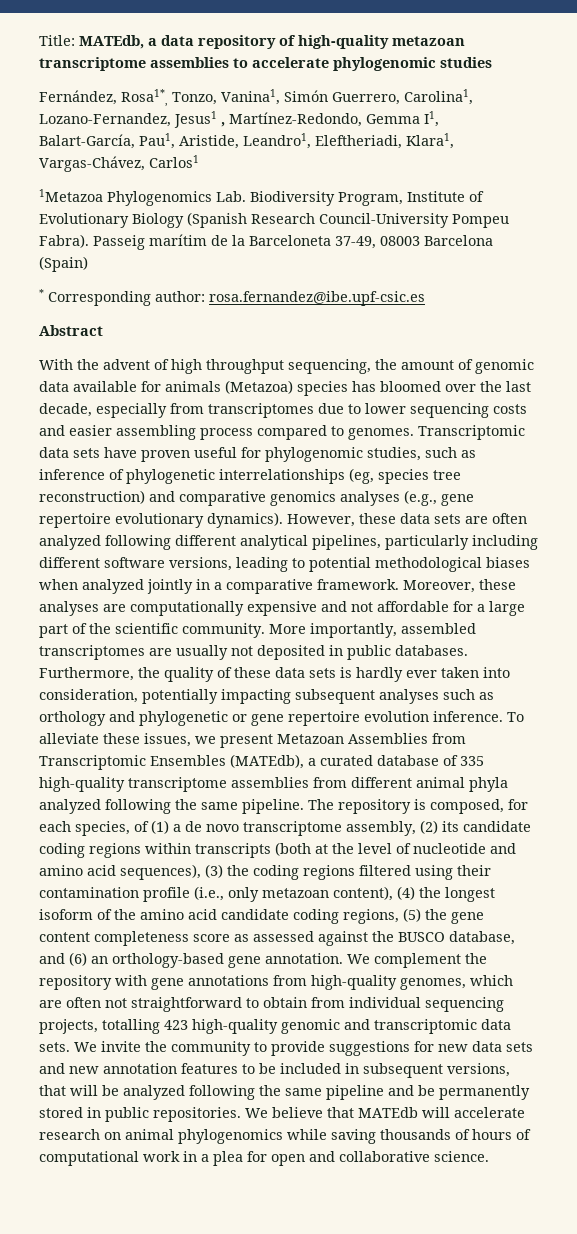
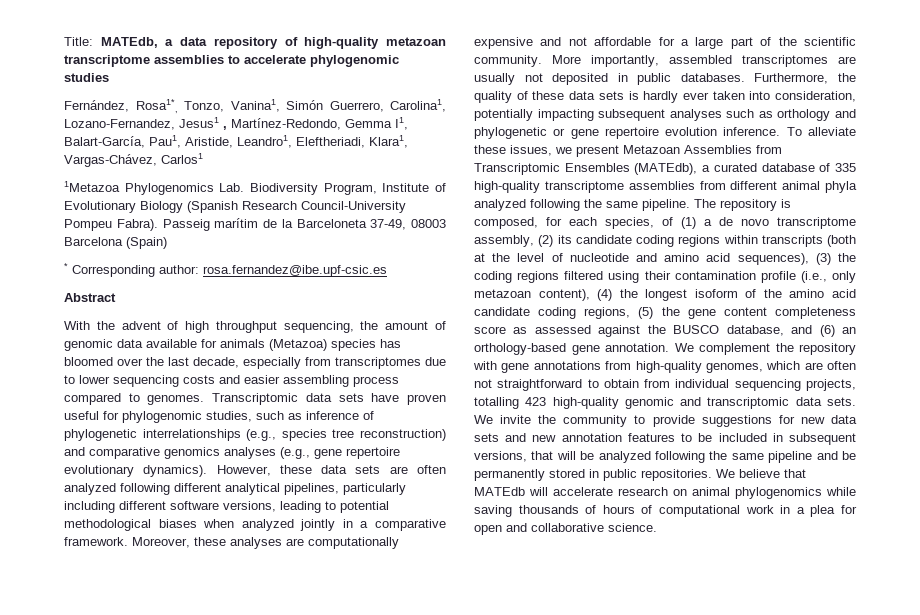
[349,468,374,484] (eg, -> [246,429,277,441] (e.g.,

